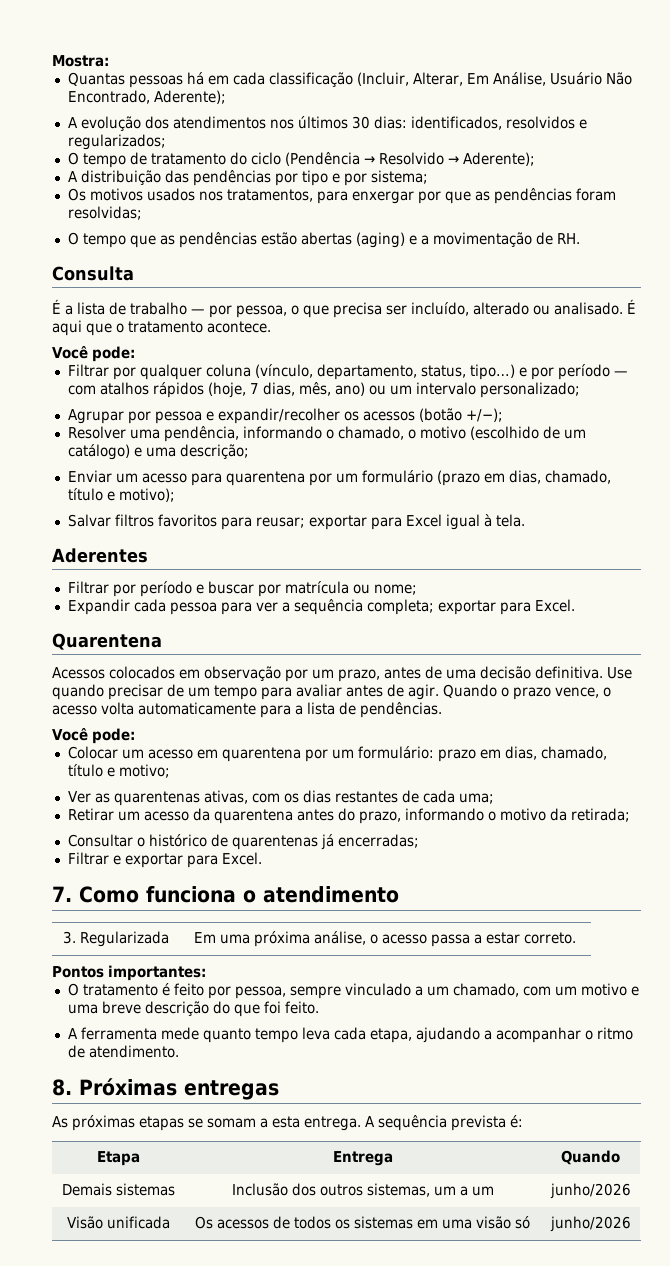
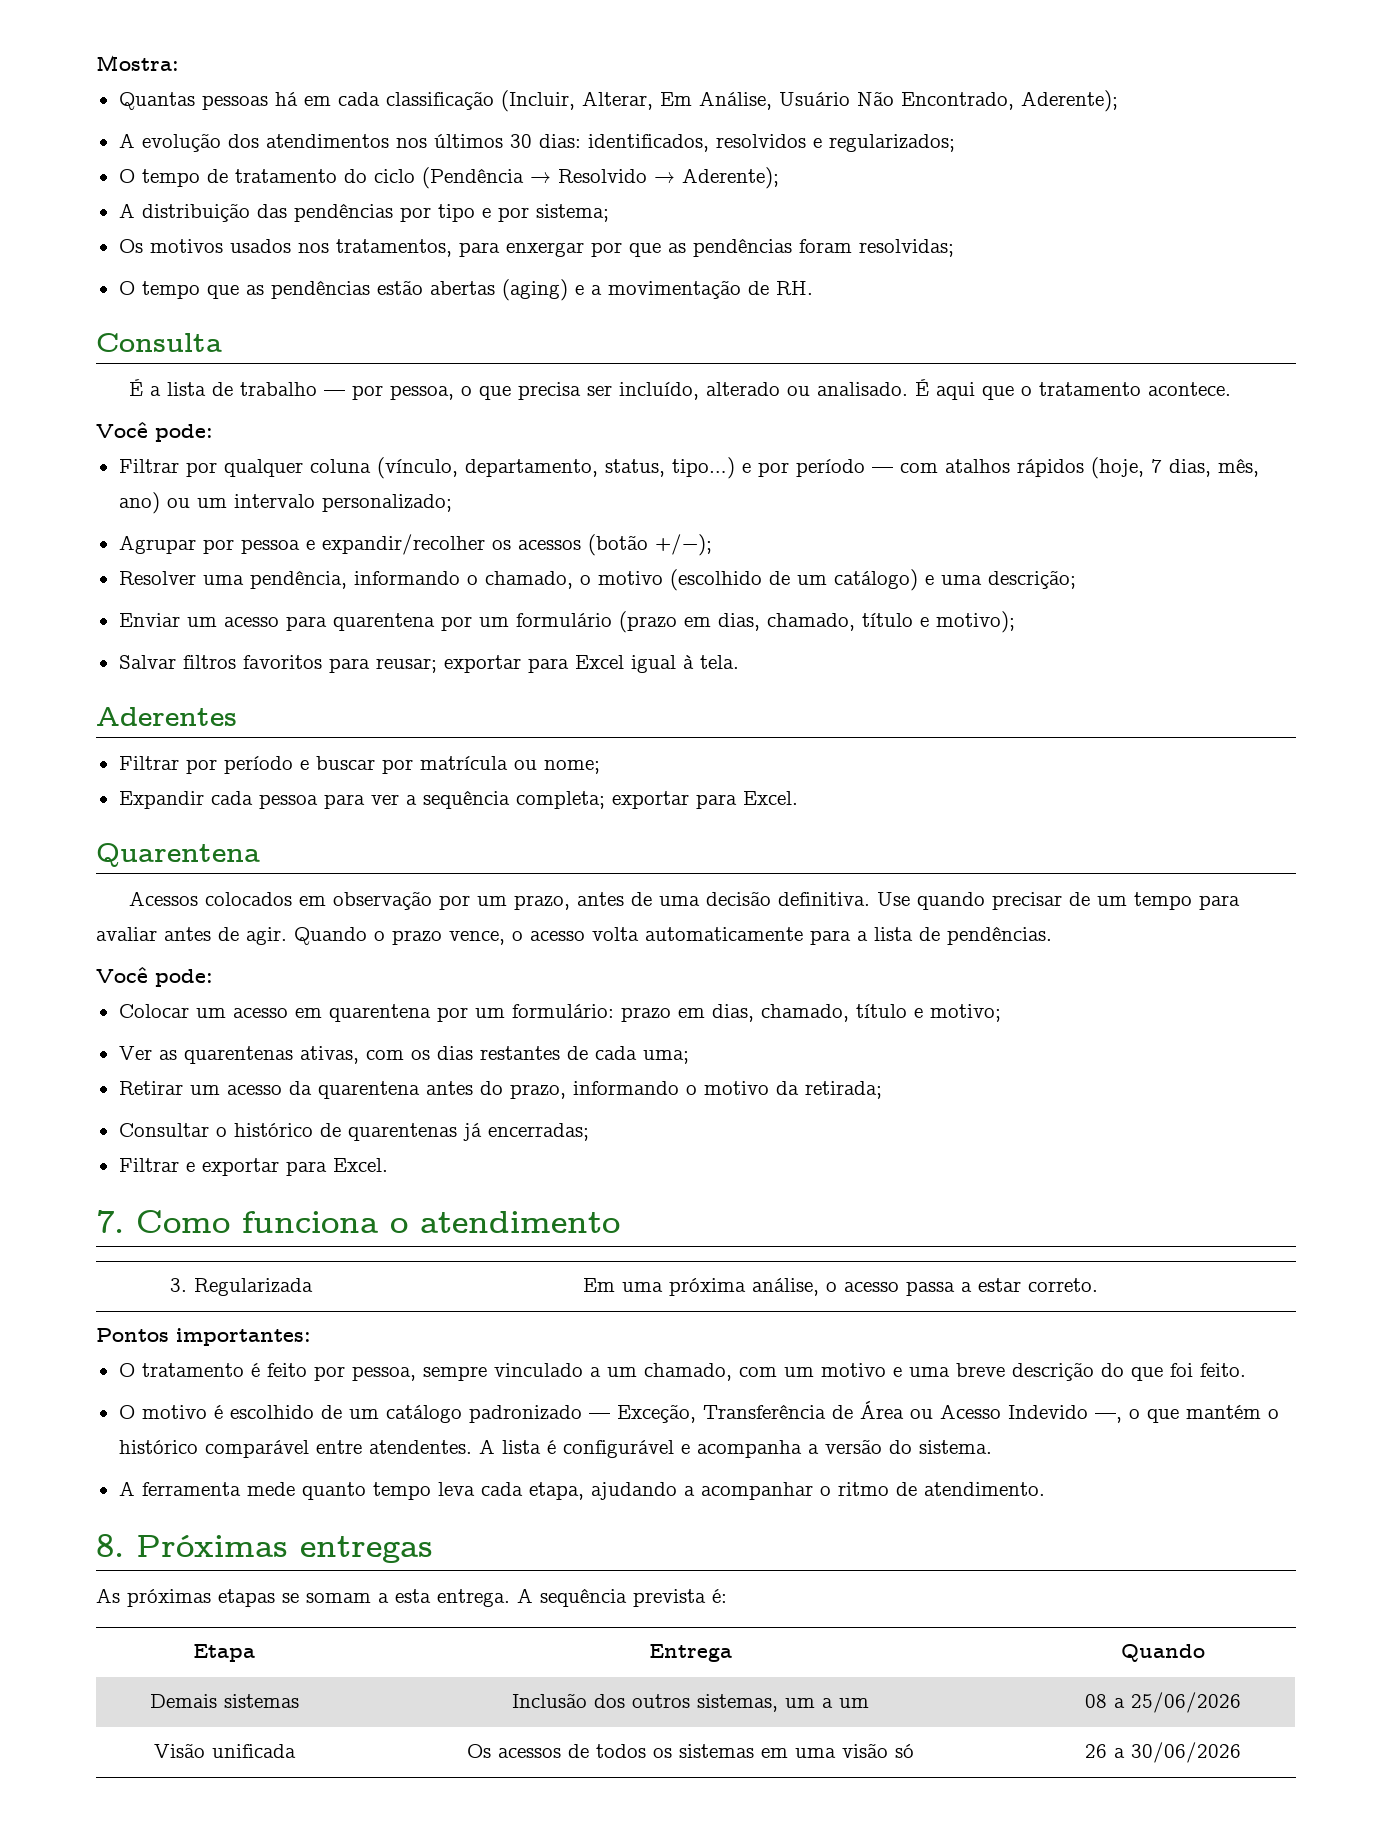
(319, 1007) none -> [118,1400,1279,1423] [118,1439,992,1458] // O motivo é escolhido de um catálogo padronizado — Exceção, Transferência de Área ou Acesso Indevido —, o que mantém o histórico comparável entre atendentes. A lista é configurável e acompanha a versão do sistema.
[549,1183,631,1199] junho/2026 -> [1084,1692,1241,1713] 08 a 25/06/2026
[549,1216,631,1232] junho/2026 -> [1084,1742,1241,1763] 26 a 30/06/2026

